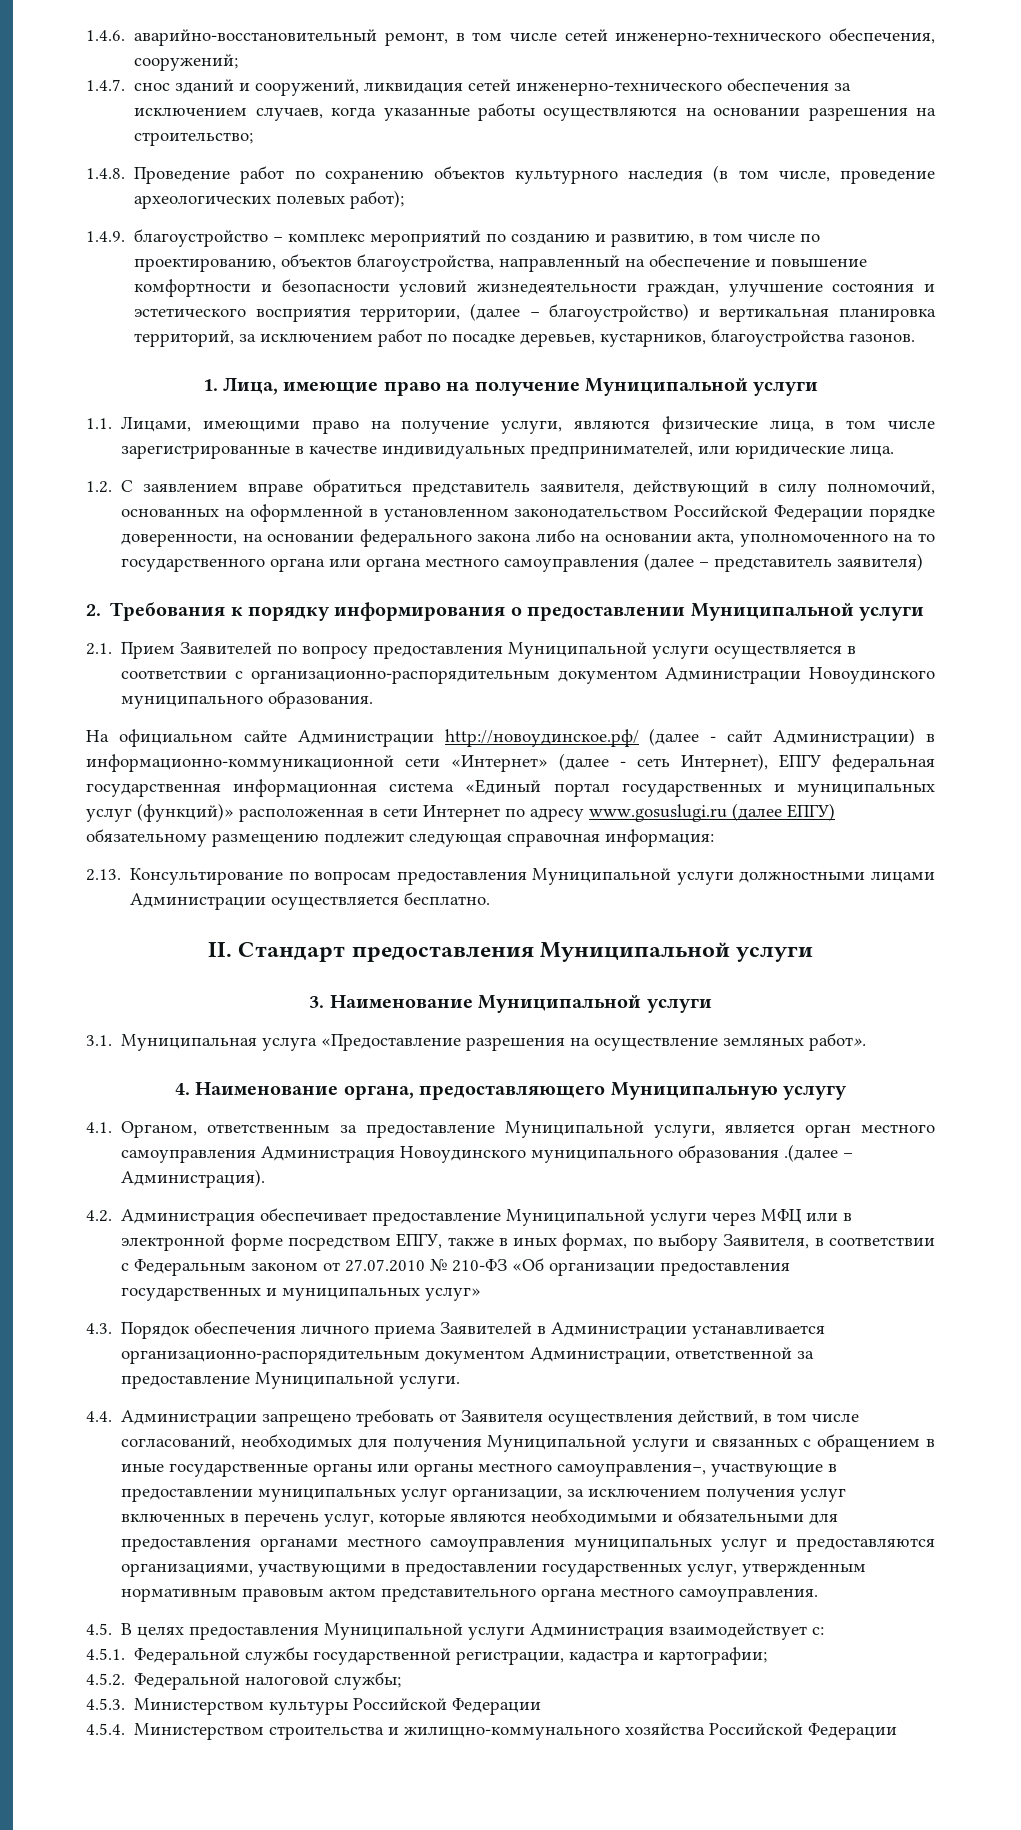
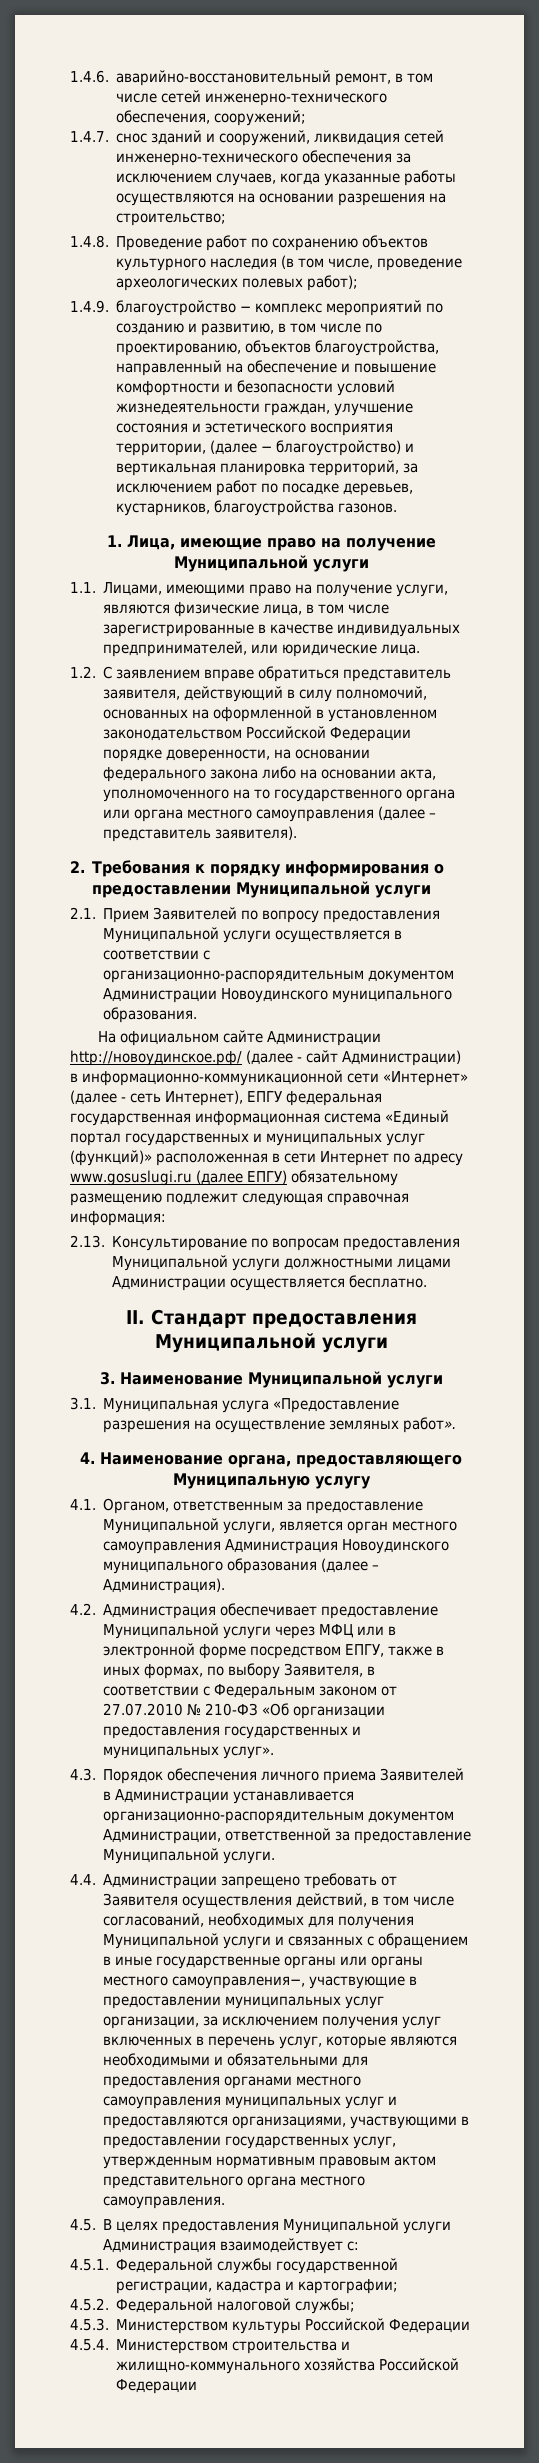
[837,553,924,571] заявителя) -> [215,826,298,840] заявителя).
[784,1144,839,1162] .(далее -> [321,1558,369,1573] (далее
[425,1287,482,1301] услуг» -> [223,1746,275,1759] услуг».

